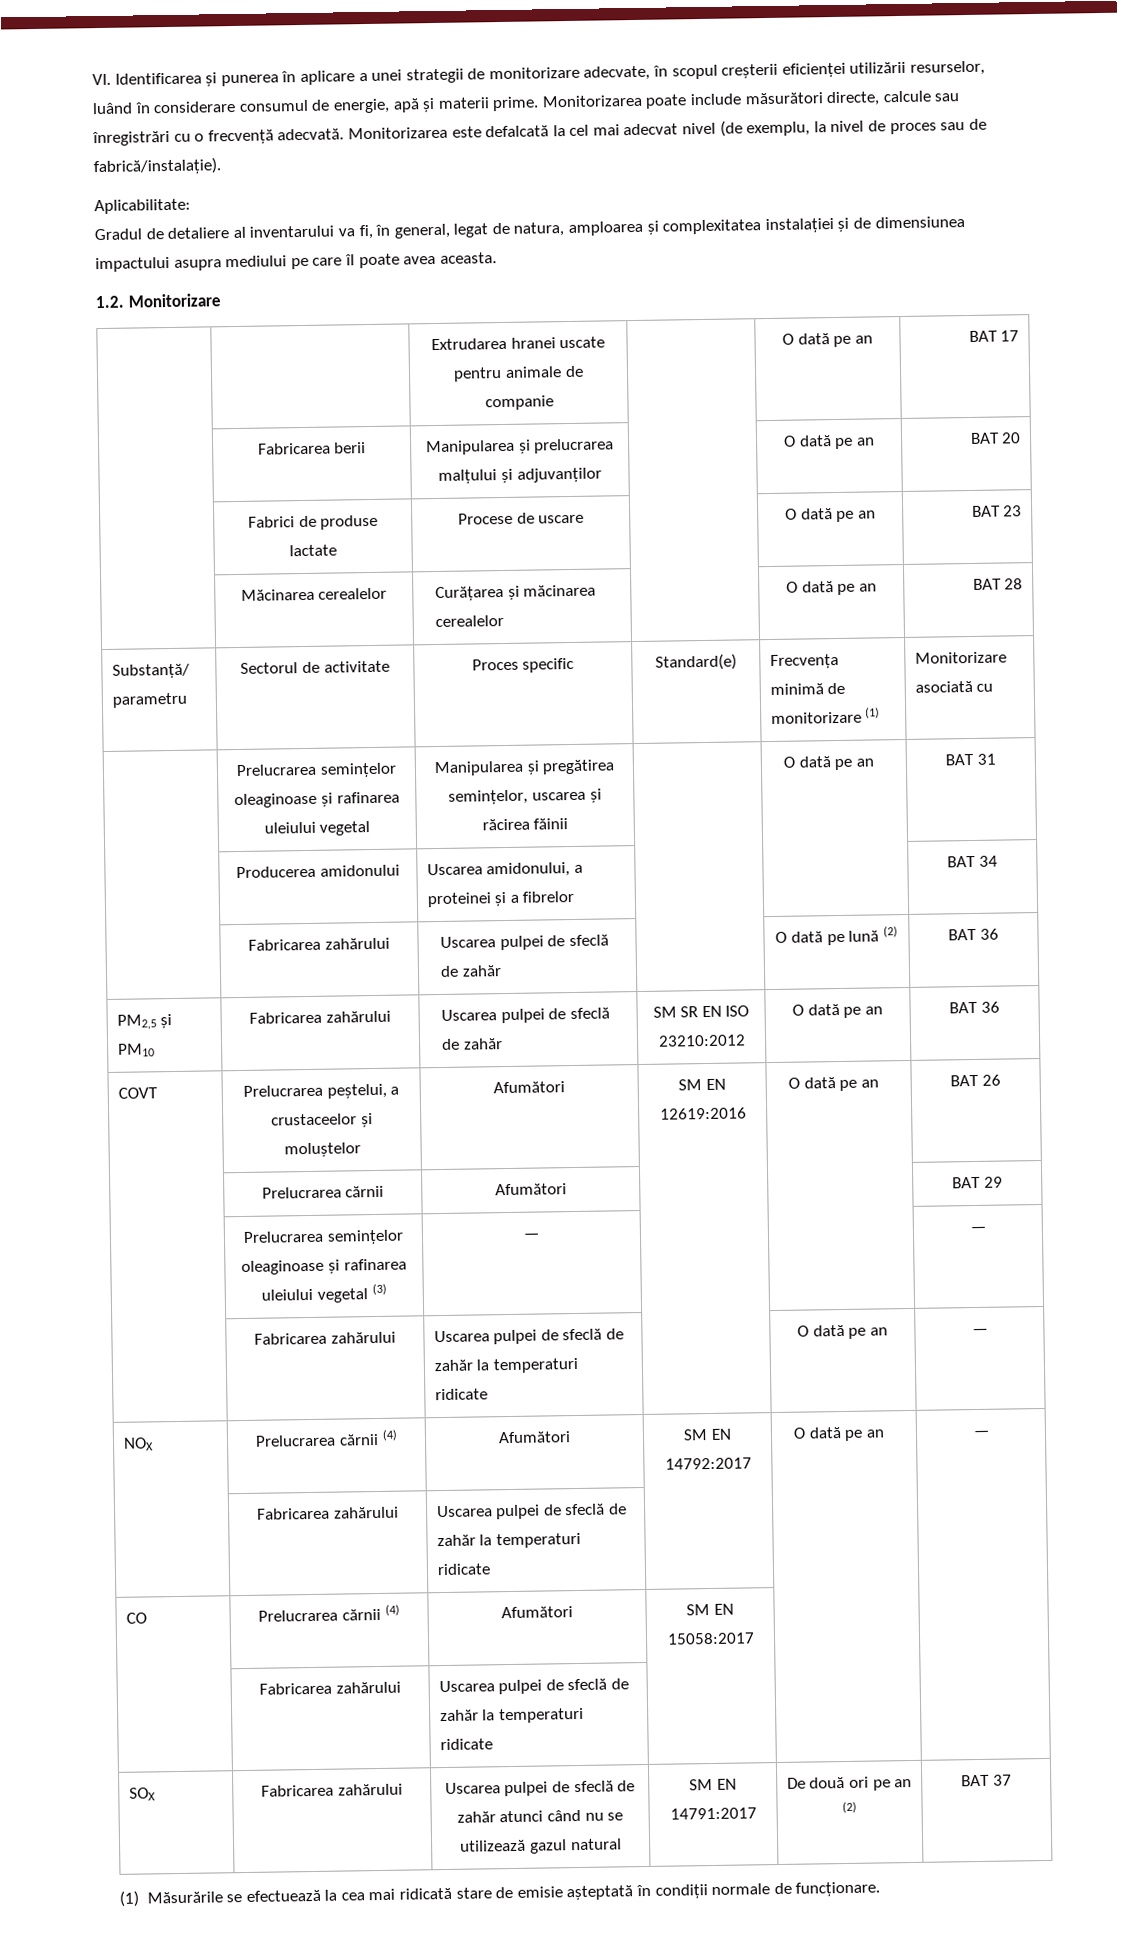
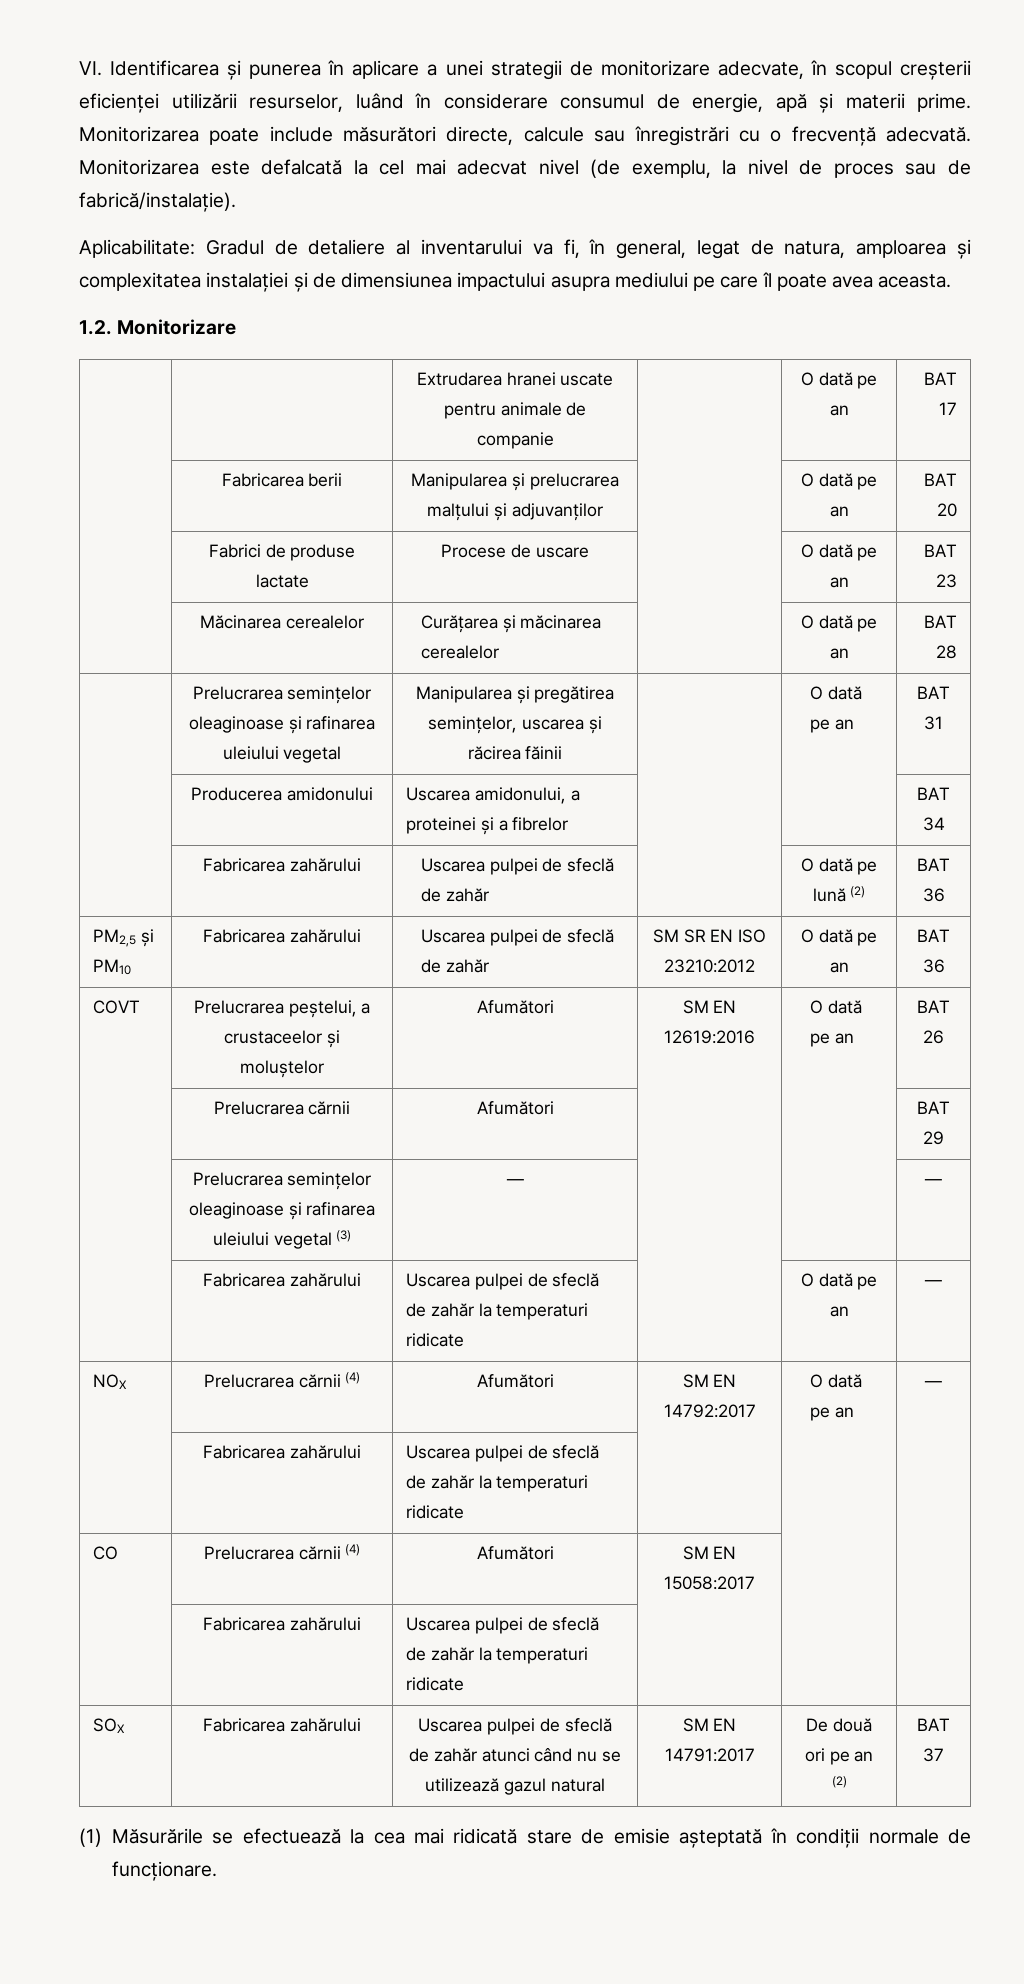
(191, 206) // -> (195, 248) none
[111,663,190,679] [111,692,187,708] [240,660,390,674] [471,657,575,673] [655,653,737,671] [769,653,839,670] [769,682,846,696] [770,707,881,725] [914,651,1007,664] [914,680,994,693] // Substanță/ parametru | Sectorul de activitate | Proces specific | Standard(e) | Frecvența minimă de monitorizare (1) | Monitorizare asociată cu -> (957, 652) none

